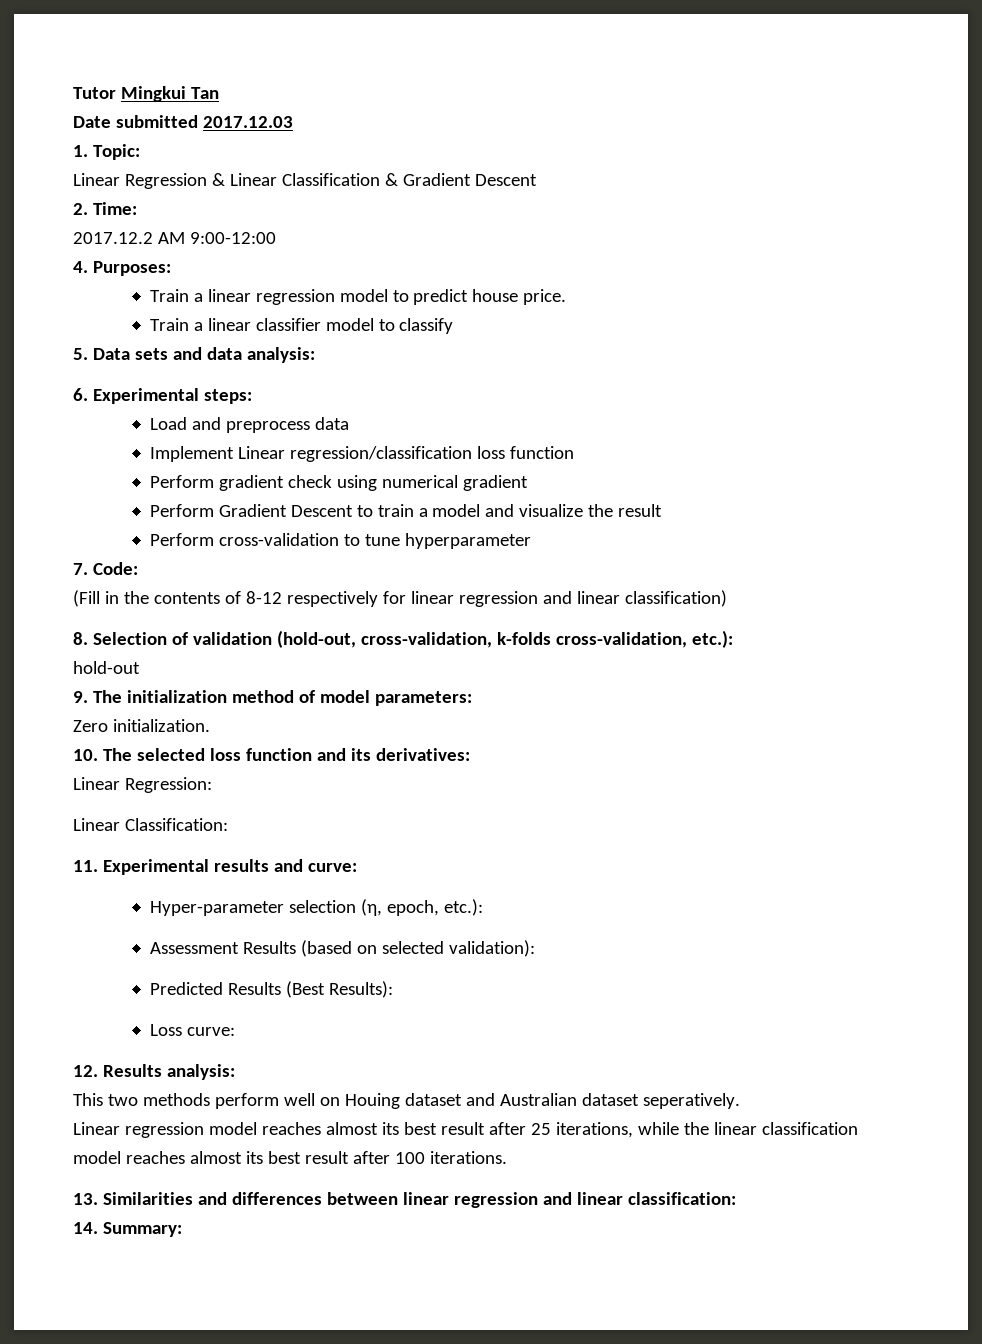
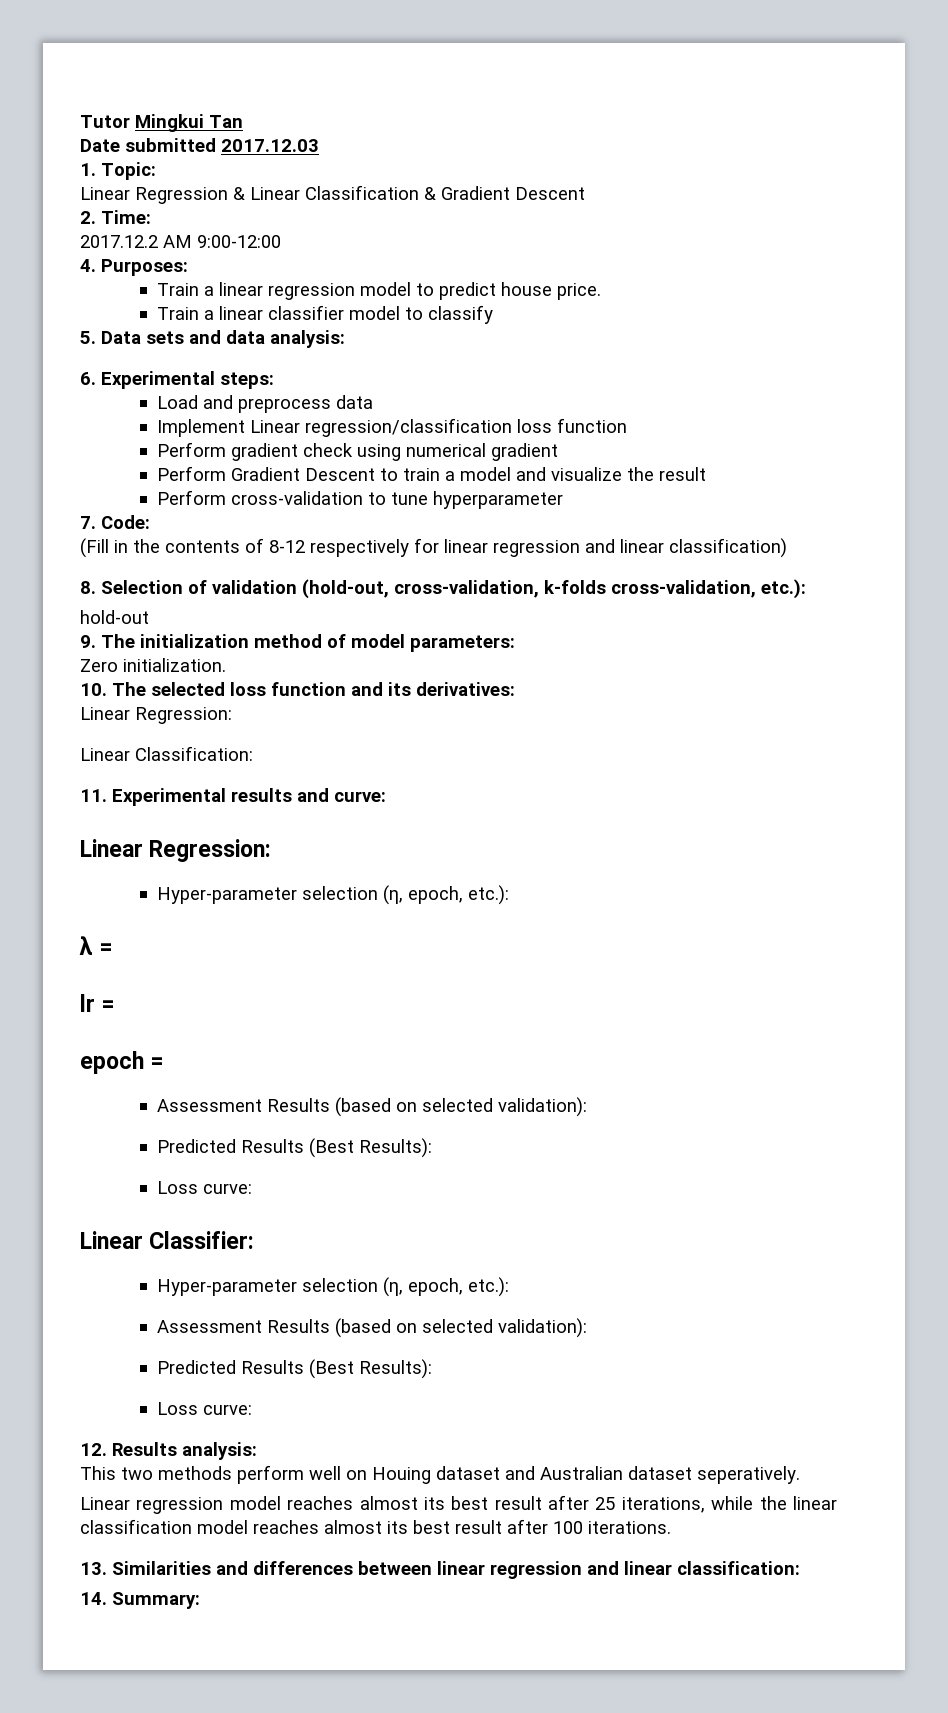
(357, 867) none -> [80,839,272,862] [156,885,509,905] [79,936,114,955] [80,994,116,1012] [80,1051,165,1074] [156,1097,587,1117] [156,1138,432,1158] [156,1181,252,1194] [80,1231,255,1249] // Linear Regression: // Hyper-parameter selection (η, epoch, etc.): // λ = // lr = // epoch = // Assessment Results (based on selected validation): // Predicted Results (Best Results): // Loss curve: // Linear Classifier:

